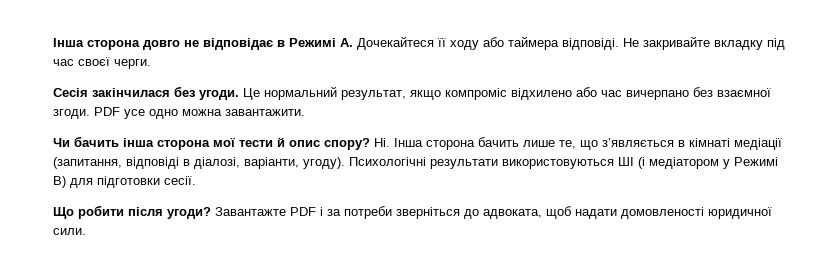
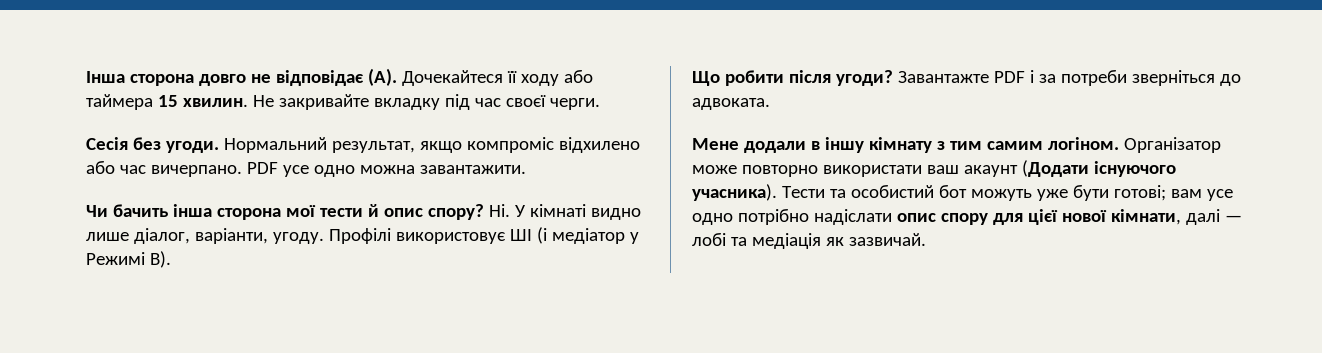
[277,38,353,47] в Режимі A. -> [367,68,397,86] (A).
[562,38,619,50] відповіді. -> [157,95,248,107] 15 хвилин.
[92,88,170,97] закінчилася -> (128, 143) none
[243,86,337,100] Це нормальний -> [223,137,327,153] Нормальний
[626,87,771,100] [53,109,90,119] вичерпано без взаємної згоди. -> [150,165,242,177] вичерпано.
[394,137,782,150] [53,157,614,169] Інша сторона бачить лише те, що з’являється в кімнаті медіації (запитання, відповіді в діалозі, варіанти, угоду). Психологічні результати використовуються -> [514,204,641,220] [86,228,506,244] У кімнаті видно лише діалог, варіанти, угоду. Профілі використовує
[649,157,719,169] медіатором -> [551,228,625,244] медіатор
[53,176,196,188] B) для підготовки сесії. -> [149,251,171,268] B).
[483,206,772,219] [53,228,86,235] адвоката, щоб надати домовленості юридичної сили. -> [692,98,770,110] [692,137,1221,153] [692,160,1176,177] [692,184,1233,201] [692,209,1242,225] [692,233,926,249] адвоката. // Мене додали в іншу кімнату з тим самим логіном. Організатор може повторно використати ваш акаунт (Додати існуючого учасника). Тести та особистий бот можуть уже бути готові; вам усе одно потрібно надіслати опис спору для цієї нової кімнати, далі — лобі та медіація як зазвичай.

